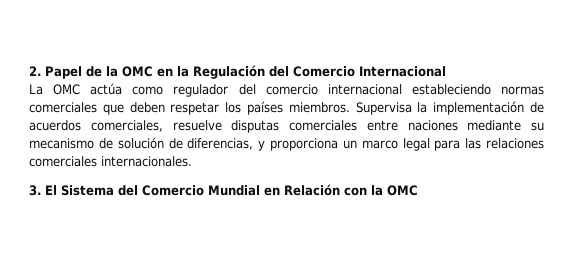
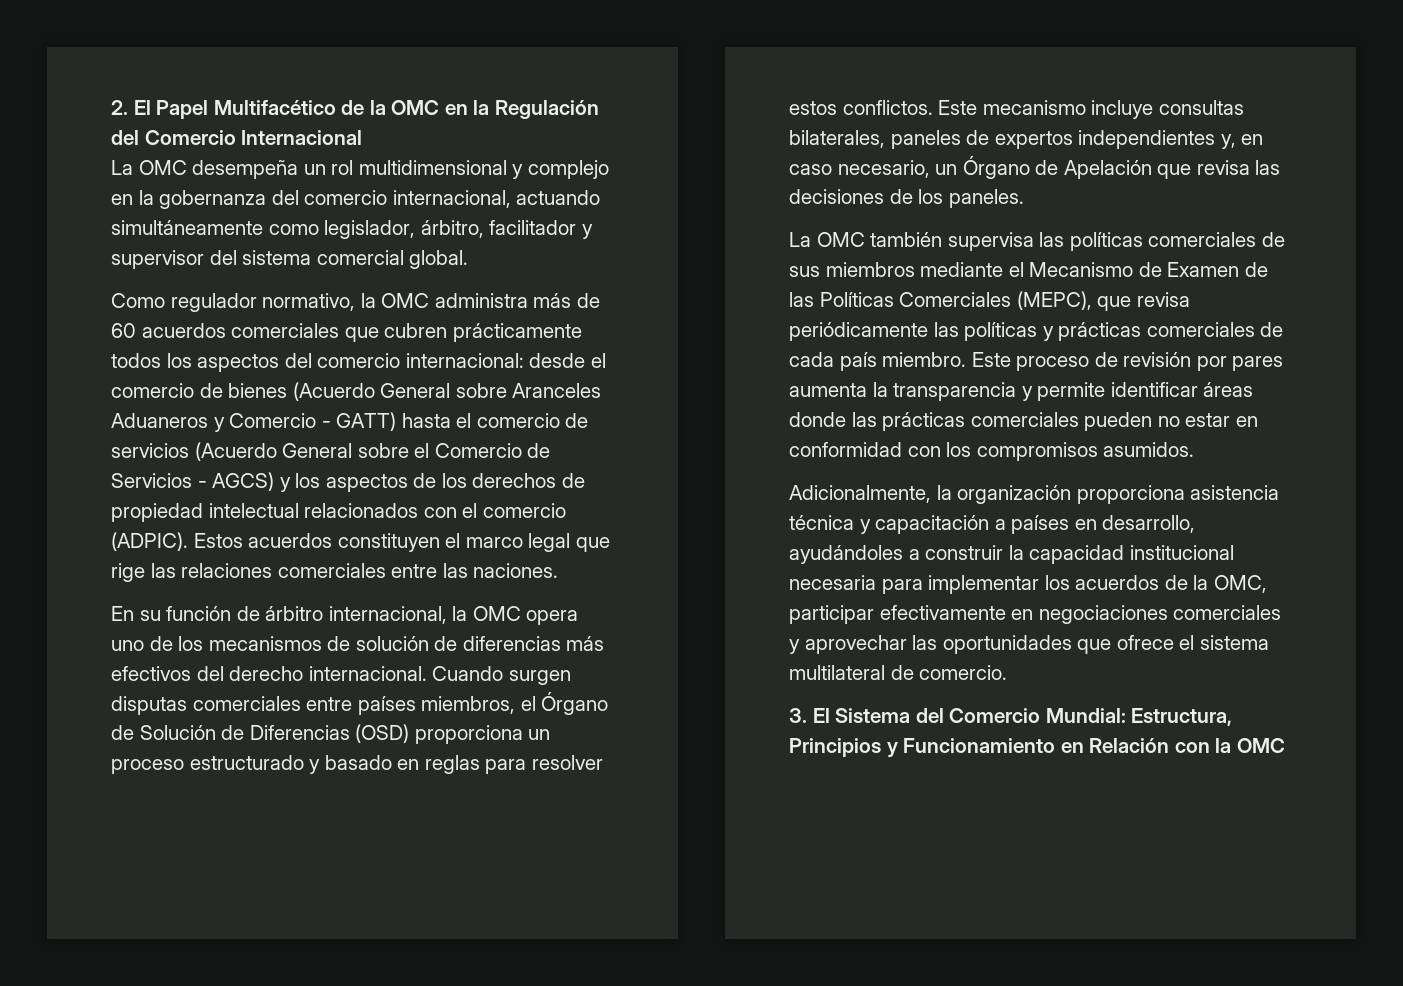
[45,66,82,79] Papel -> [133,100,336,119] El Papel Multifacético
[90,83,544,97] [29,101,544,115] [29,120,544,133] [29,137,544,151] [29,156,192,167] actúa como regulador del comercio internacional estableciendo normas comerciales que deben respetar los países miembros. Supervisa la implementación de acuerdos comerciales, resuelve disputas comerciales entre naciones mediante su mecanismo de solución de diferencias, y proporciona un marco legal para las relaciones comerciales internacionales. -> [192,160,609,179] [111,190,601,209] [111,220,593,239] [111,250,469,269] [111,293,600,312] [111,323,582,342] [111,353,606,372] [111,382,602,401] [111,412,589,432] [111,442,551,461] [111,472,585,492] [111,503,566,522] [111,532,610,552] [111,563,559,582] [111,606,579,625] [111,636,605,651] [111,666,571,685] [111,691,609,715] [111,724,551,744] [111,755,603,774] [789,100,1244,119] [789,130,1264,149] [789,155,1281,179] [789,189,1024,208] [789,232,1285,251] [789,262,1268,277] [789,291,1190,311] [789,322,1284,341] [789,352,1284,371] [789,382,1254,401] [789,412,1258,431] [789,442,1195,461] [789,485,1280,504] [789,515,1196,534] [789,545,1234,564] [789,575,1267,594] [789,605,1282,624] [789,635,1269,654] [789,665,1008,680] desempeña un rol multidimensional y complejo en la gobernanza del comercio internacional, actuando simultáneamente como legislador, árbitro, facilitador y supervisor del sistema comercial global. // Como regulador normativo, la OMC administra más de 60 acuerdos comerciales que cubren prácticamente todos los aspectos del comercio internacional: desde el comercio de bienes (Acuerdo General sobre Aranceles Aduaneros y Comercio - GATT) hasta el comercio de servicios (Acuerdo General sobre el Comercio de Servicios - AGCS) y los aspectos de los derechos de propiedad intelectual relacionados con el comercio (ADPIC). Estos acuerdos constituyen el marco legal que rige las relaciones comerciales entre las naciones. // En su función de árbitro internacional, la OMC opera uno de los mecanismos de solución de diferencias más efectivos del derecho internacional. Cuando surgen disputas comerciales entre países miembros, el Órgano de Solución de Diferencias (OSD) proporciona un proceso estructurado y basado en reglas para resolver estos conflictos. Este mecanismo incluye consultas bilaterales, paneles de expertos independientes y, en caso necesario, un Órgano de Apelación que revisa las decisiones de los paneles. // La OMC también supervisa las políticas comerciales de sus miembros mediante el Mecanismo de Examen de las Políticas Comerciales (MEPC), que revisa periódicamente las políticas y prácticas comerciales de cada país miembro. Este proceso de revisión por pares aumenta la transparencia y permite identificar áreas donde las prácticas comerciales pueden no estar en conformidad con los compromisos asumidos. // Adicionalmente, la organización proporciona asistencia técnica y capacitación a países en desarrollo, ayudándoles a construir la capacidad institucional necesaria para implementar los acuerdos de la OMC, participar efectivamente en negociaciones comerciales y aprovechar las oportunidades que ofrece el sistema multilateral de comercio.
[208,185,260,196] Mundial -> [1045,708,1233,726] [789,738,1056,758] Mundial: Estructura, Principios y Funcionamiento

